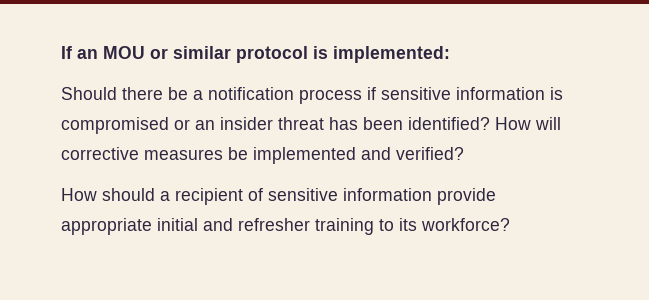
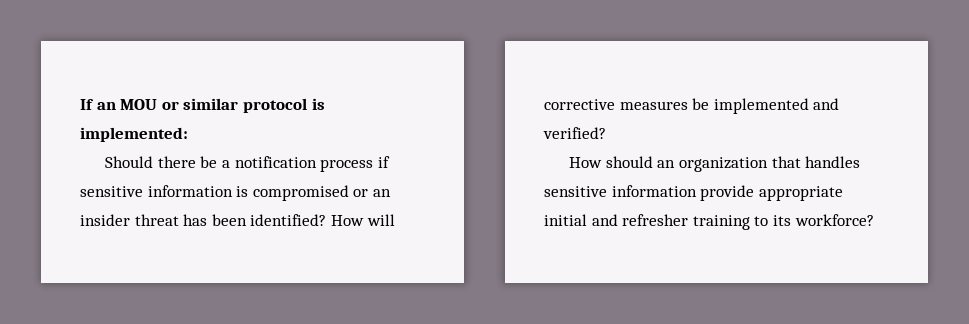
[160,188,263,205] a recipient of -> [657,156,861,172] an organization that handles

